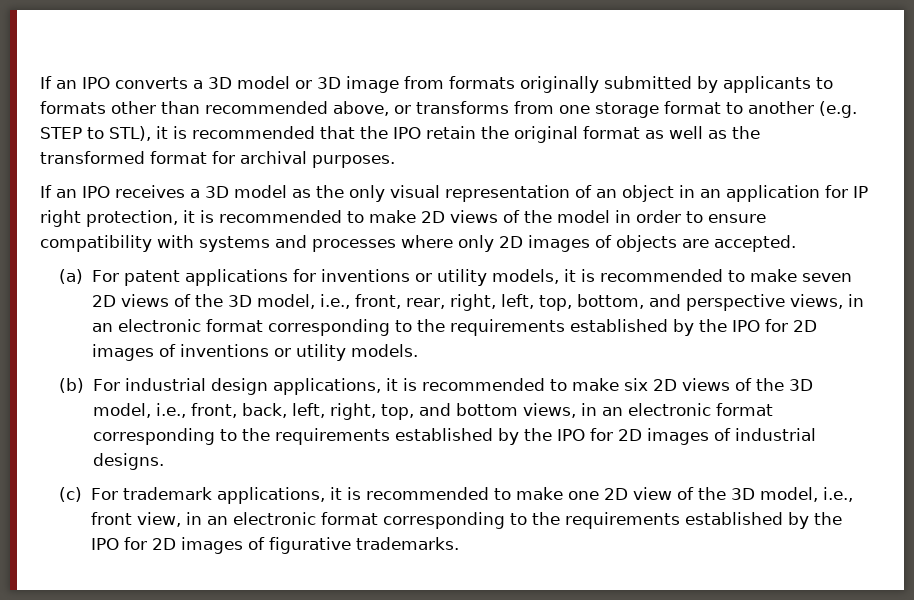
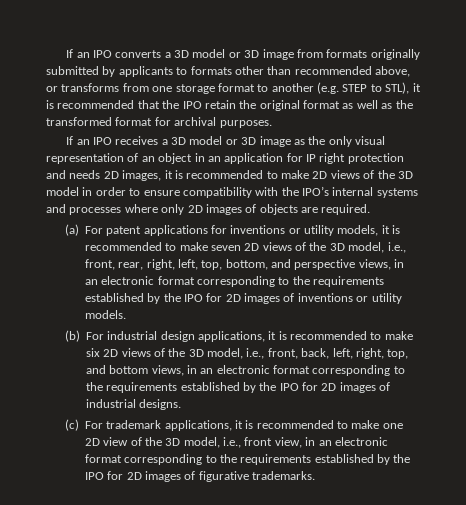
(287, 191) none -> [225,136,291,147] or 3D image
[86,210,178,227] protection, -> [347,153,404,164] [46,170,162,181] protection and needs 2D images,
(552, 216) none -> [397,171,413,179] 3D
(194, 241) none -> [281,186,374,196] the IPO’s internal
[714,235,796,252] accepted. -> [321,204,371,215] required.

